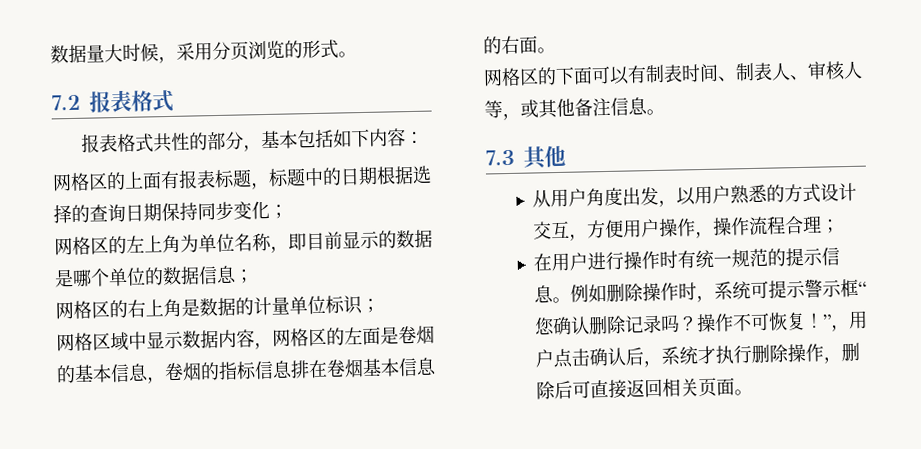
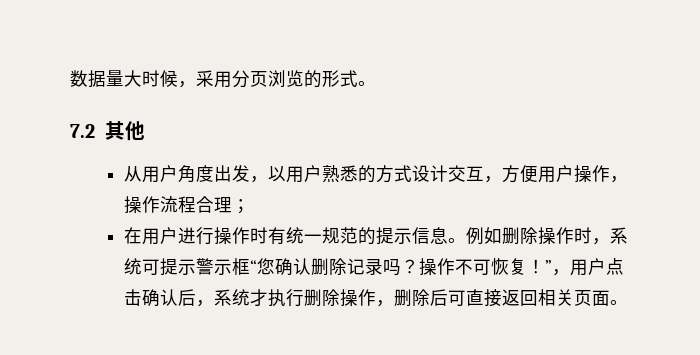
[89,89,174,113] [81,128,425,153] [52,165,432,192] [53,200,288,224] [54,229,433,256] [54,265,254,288] [55,295,380,320] [56,325,435,352] [56,357,437,384] [483,35,556,55] [483,60,863,87] [484,97,665,121] [485,149,515,166] 报表格式 // 报表格式共性的部分，基本包括如下内容： // 网格区的上面有报表标题，标题中的日期根据选择的查询日期保持同步变化； // 网格区的左上角为单位名称，即目前显示的数据是哪个单位的数据信息； // 网格区的右上角是数据的计量单位标识； // 网格区域中显示数据内容，网格区的左面是卷烟的基本信息，卷烟的指标信息排在卷烟基本信息的右面。 // 网格区的下面可以有制表时间、制表人、审核人等，或其他备注信息。 // 7.3 -> (95, 131) none

